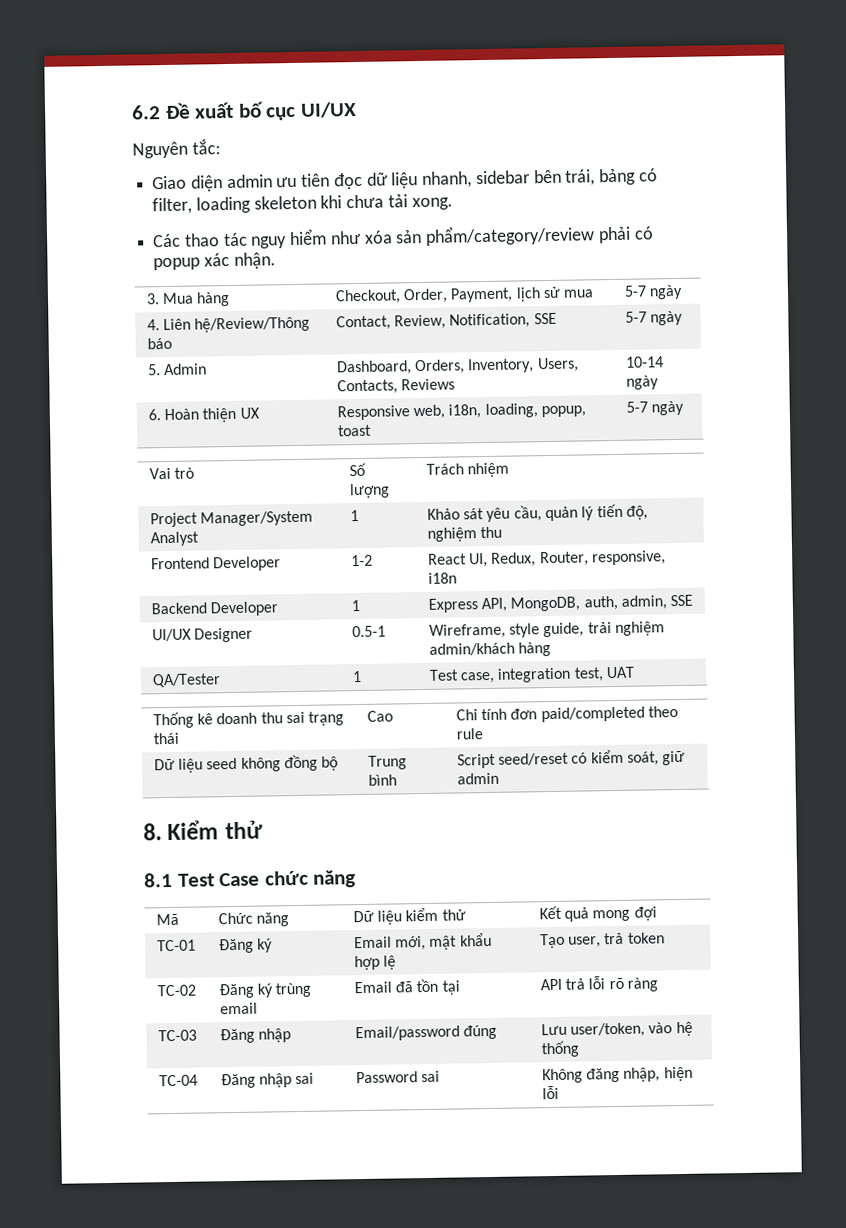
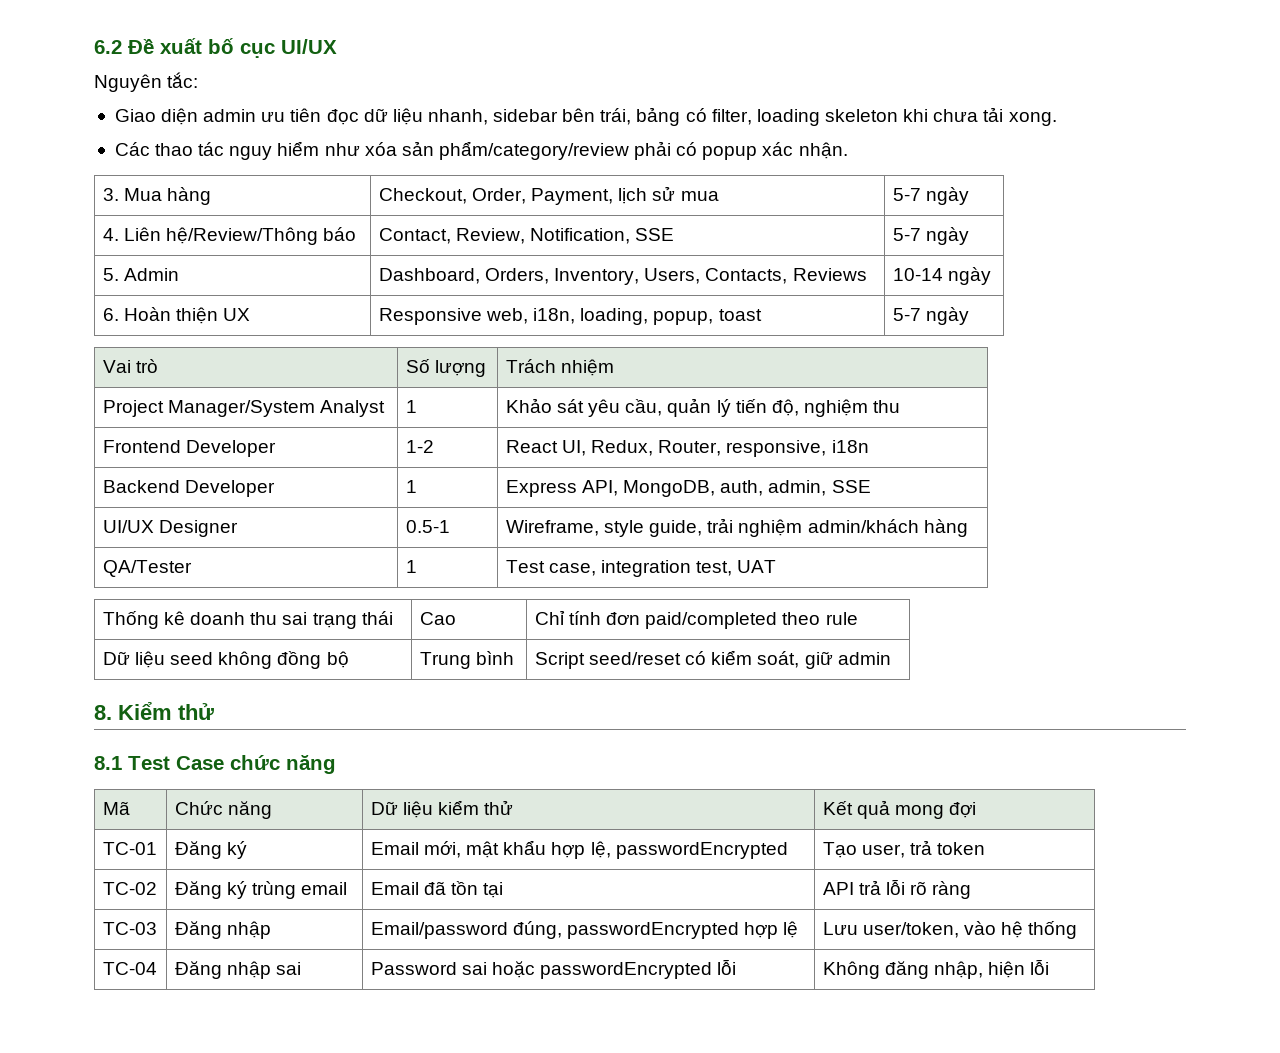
[383,955,397,970] lệ -> [590,841,788,859] lệ, passwordEncrypted
[463,1024,498,1040] đúng -> [513,921,799,939] đúng, passwordEncrypted hợp lệ
(441, 1076) none -> [492,959,737,979] hoặc passwordEncrypted lỗi

